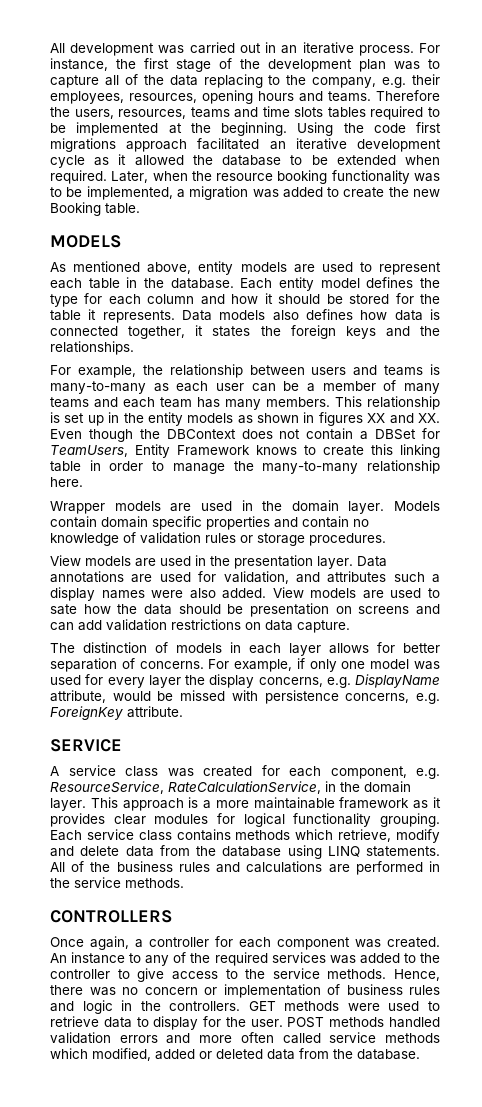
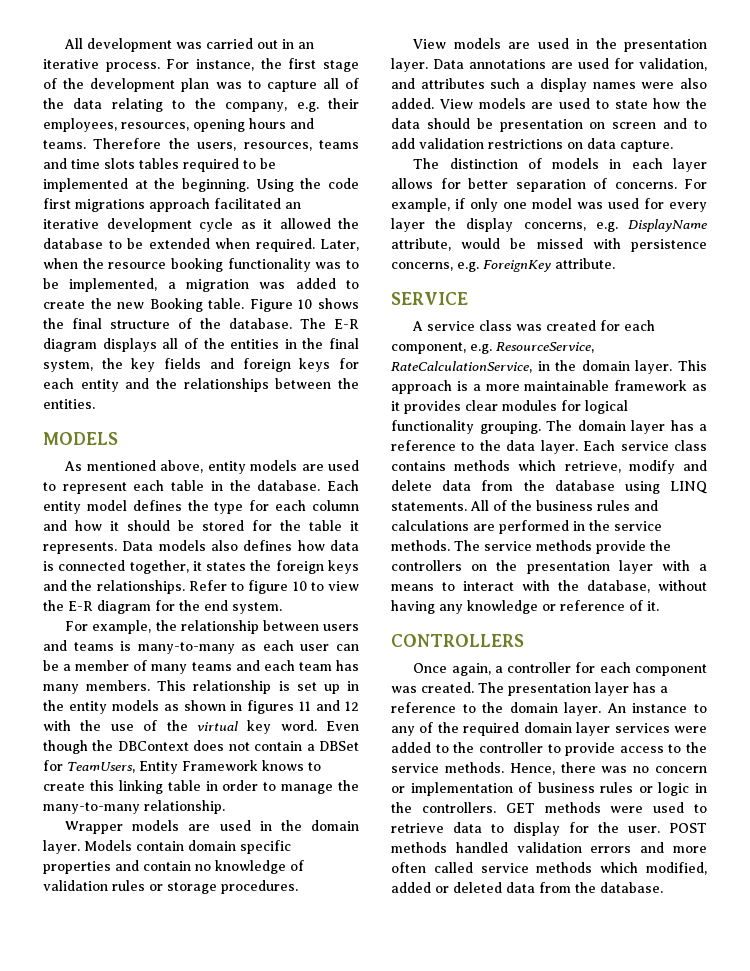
[203,74,263,88] replacing -> [111,98,163,112] relating
(140, 208) none -> [249,298,359,312] [43,318,359,329] [43,338,359,352] [43,358,360,372] [43,378,359,392] [43,399,95,409] Figure 10 shows the final structure of the database. The E-R diagram displays all of the entities in the final system, the key fields and foreign keys for each entity and the relationships between the entities.
(134, 348) none -> [188,580,359,594] [43,600,282,614] Refer to figure 10 to view the E-R diagram for the end system.
[367,413,440,424] XX and XX. -> [299,700,360,711] [43,720,317,734] 11 and 12 with the use of the virtual key word.
[367,460,441,474] [50,477,83,487] relationship here. -> [144,800,225,814] relationship.
[50,604,77,615] sate -> [614,100,648,109] state
[358,604,441,615] [50,622,74,631] screens and can -> [612,118,707,129] screen and to
(440, 820) none -> [546,420,707,434] [391,440,578,454] The domain layer has a reference to the data layer.
(184, 883) none -> [454,540,671,554] [391,560,707,574] [391,580,707,593] [391,600,659,614] The service methods provide the controllers on the presentation layer with a means to interact with the database, without having any knowledge or reference of it.
(440, 942) none -> [478,682,668,696] [391,702,602,716] The presentation layer has a reference to the domain layer.
[271,952,356,964] services was -> [523,722,707,736] domain layer services were
[137,968,165,982] give -> [565,742,616,756] provide
[50,1001,74,1012] and -> [638,786,653,793] or

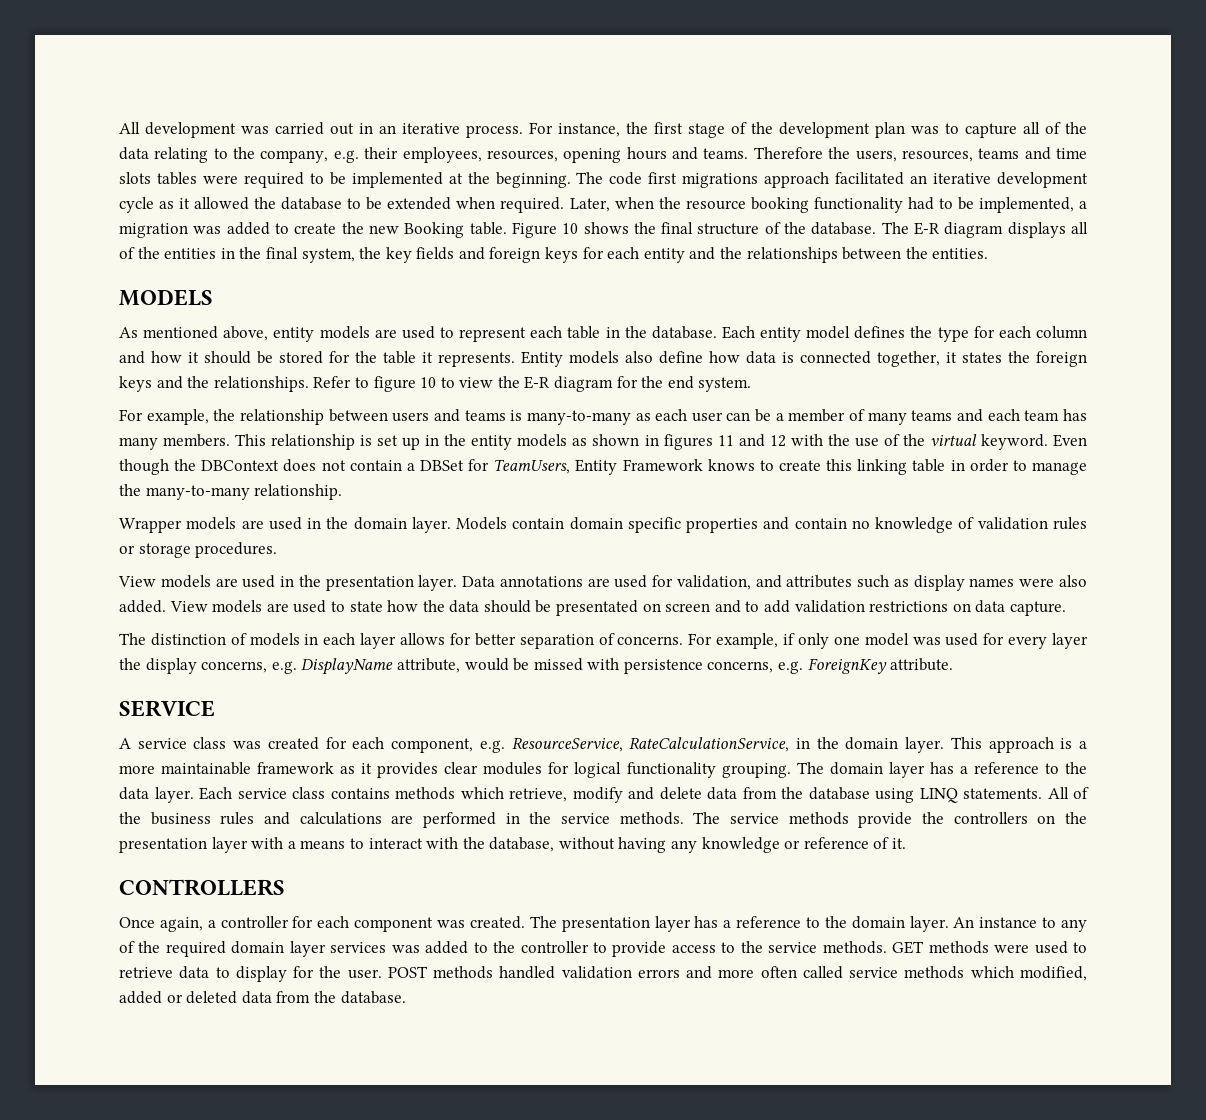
(179, 163) none -> [202,175,238,184] were
[255,178,322,192] Using the -> [576,172,604,184] The
[315,262,342,269] was -> [907,197,934,210] had
[122,541,154,551] Data -> [521,351,563,367] Entity
[243,540,293,551] defines -> [659,351,703,364] define
[247,720,317,734] key word. -> [980,434,1048,450] keyword.
[526,82,535,89] a -> [893,579,909,587] as
[499,119,583,132] presentation -> [556,600,639,616] presentated
[674,726,707,733] were -> [391,945,420,953] was
[509,762,707,775] [391,782,707,796] [391,802,496,813] Hence, there was no concern or implementation of business rules or logic in the controllers. -> (887, 947) none

